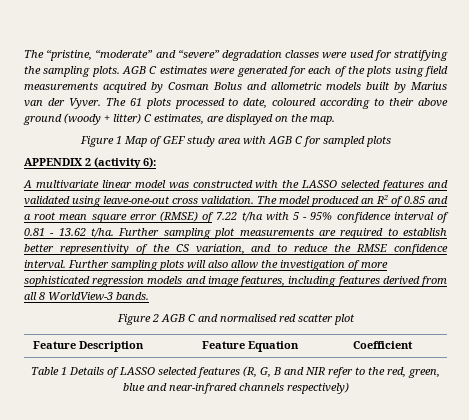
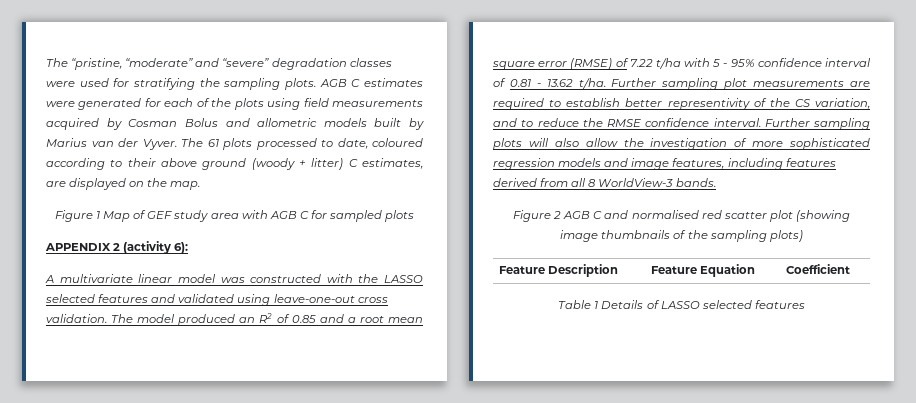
(355, 319) none -> [795,210,850,222] [560,230,803,242] (showing image thumbnails of the sampling plots)
[243,366,440,378] [122,382,349,394] (R, G, B and NIR refer to the red, green, blue and near-infrared channels respectively) -> (805, 304) none

